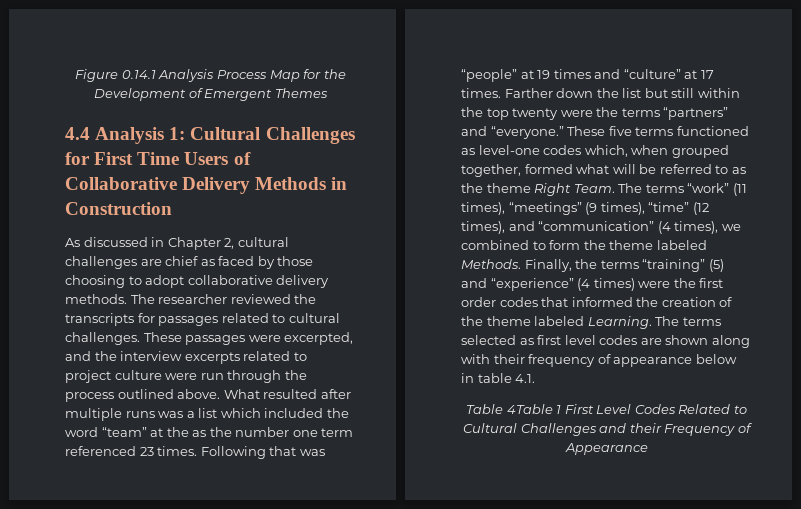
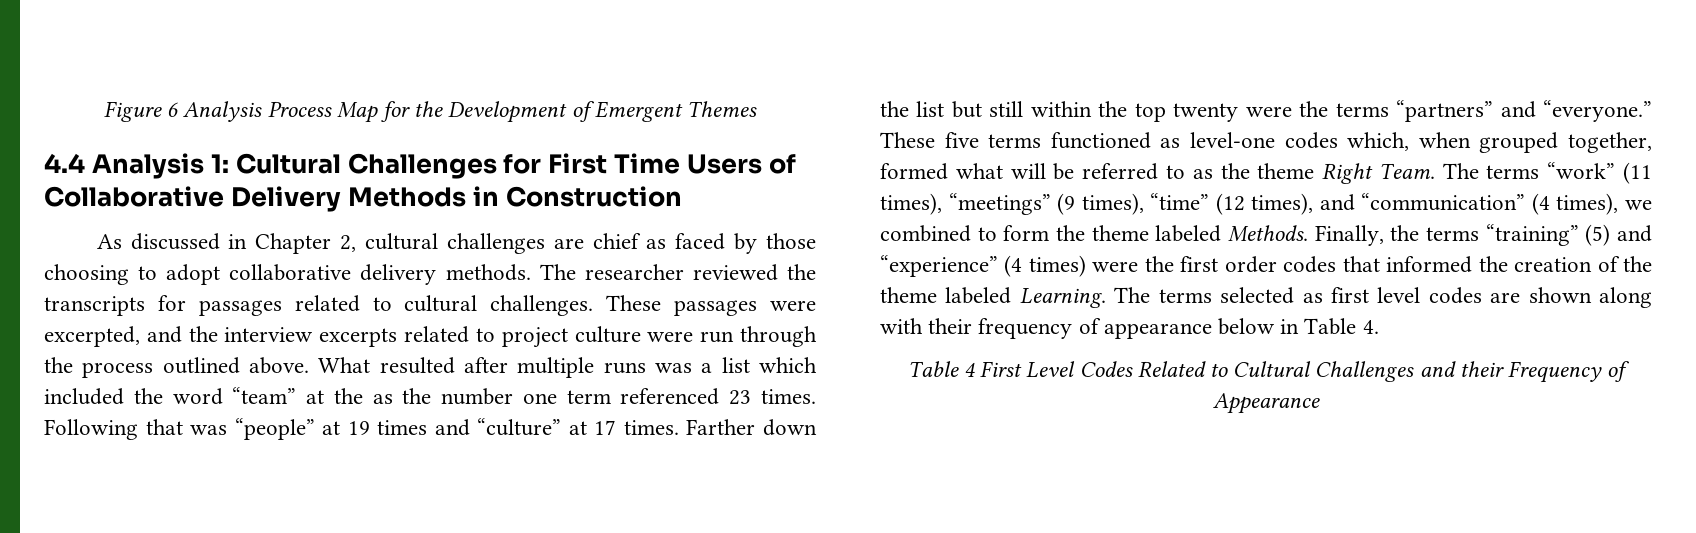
[121,70,156,79] 0.14.1 -> [167,102,179,117] 6
[477,373,536,383] [466,404,562,414] table 4.1. // Table 4Table 1 -> [1304,318,1379,335] [907,361,975,377] Table 4. // Table 4

